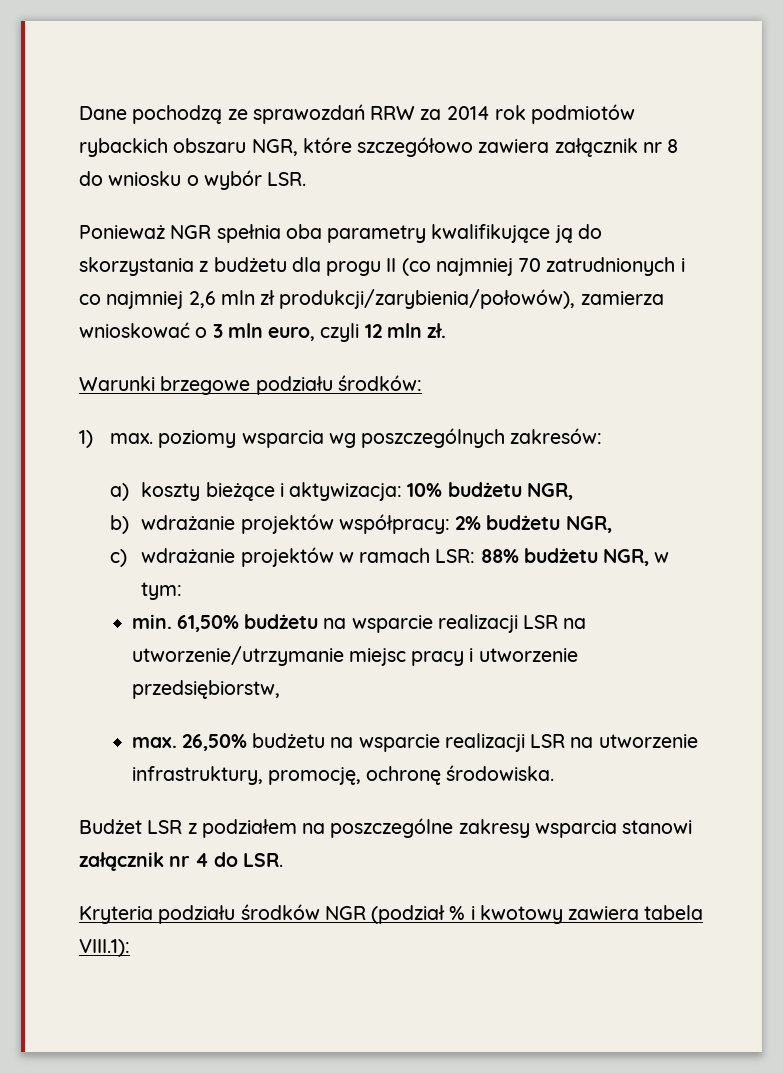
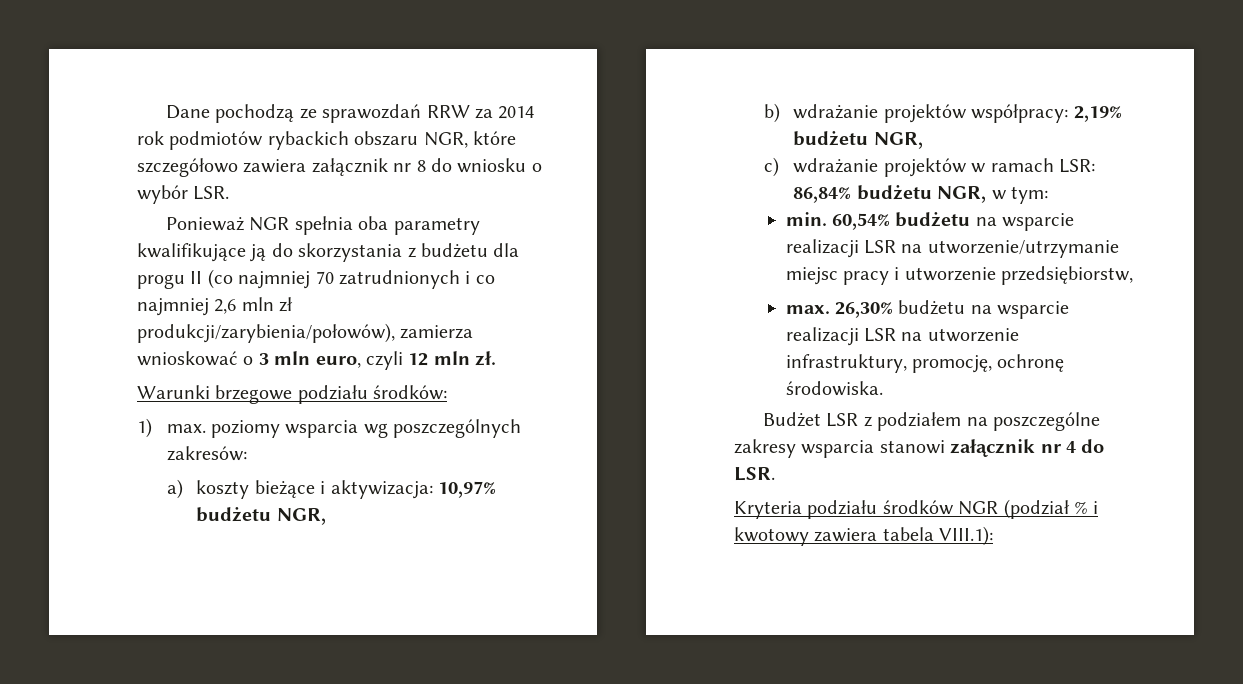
[407,483,443,497] 10% -> [437,481,496,498] 10,97%
[455,516,482,530] 2% -> [1073,106,1122,122] 2,19%
[480,549,519,563] 88% -> [793,187,852,203] 86,84%
[176,615,239,632] 61,50% -> [832,213,891,230] 60,54%
[181,734,247,751] 26,50% -> [835,302,894,318] 26,30%

